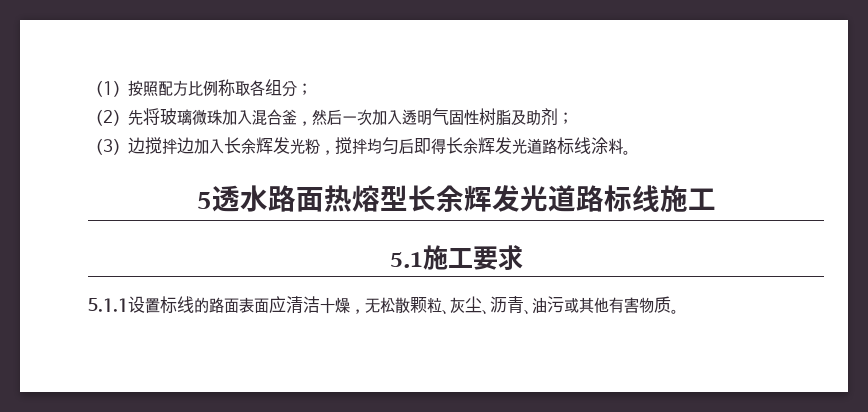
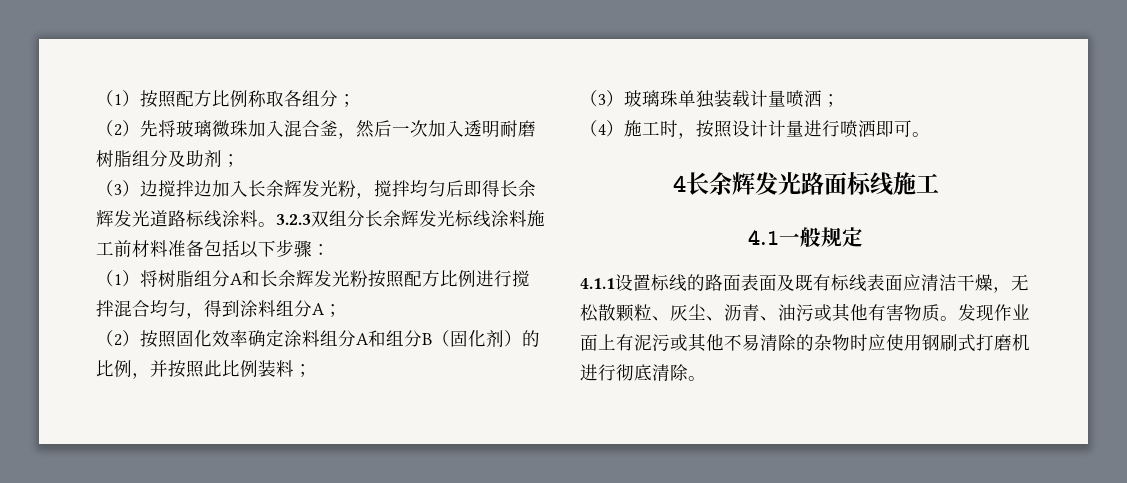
[432,108,511,126] 气固性树脂 -> [500,120,536,137] [96,150,168,167] 耐磨树脂组分
[196,185,716,212] [389,245,523,271] [88,298,128,312] // 5透水路面热熔型长余辉发光道路标线施工 // 5.1施工要求 // 5.1.1 -> [276,209,545,228] [96,239,330,258] [96,269,530,288] [96,300,342,319] [96,329,540,348] [96,360,312,379] [580,90,840,108] [580,120,930,139] [672,172,939,196] [748,227,863,247] [580,278,615,289] 3.2.3双组分长余辉发光标线涂料施工前材料准备包括以下步骤： // （1）将树脂组分A和长余辉发光粉按照配方比例进行搅拌混合均匀，得到涂料组分A； // （2）按照固化效率确定涂料组分A和组分B（固化剂）的比例，并按照此比例装料； // （3）玻璃珠单独装载计量喷洒； // （4）施工时，按照设计计量进行喷洒即可。 // 4长余辉发光路面标线施工 // 4.1一般规定 // 4.1.1
[269,296,335,314] 应清洁十 -> [777,274,975,292] 及既有标线表面应清洁干
(679, 311) none -> [958,304,1030,321] [580,333,1030,352] [580,364,706,381] 发现作业面上有泥污或其他不易清除的杂物时应使用钢刷式打磨机进行彻底清除。

